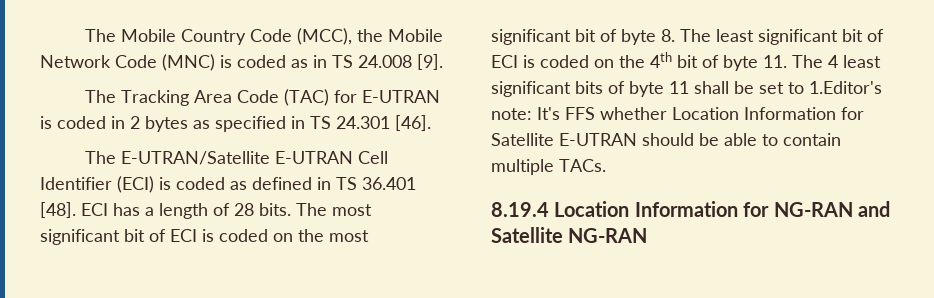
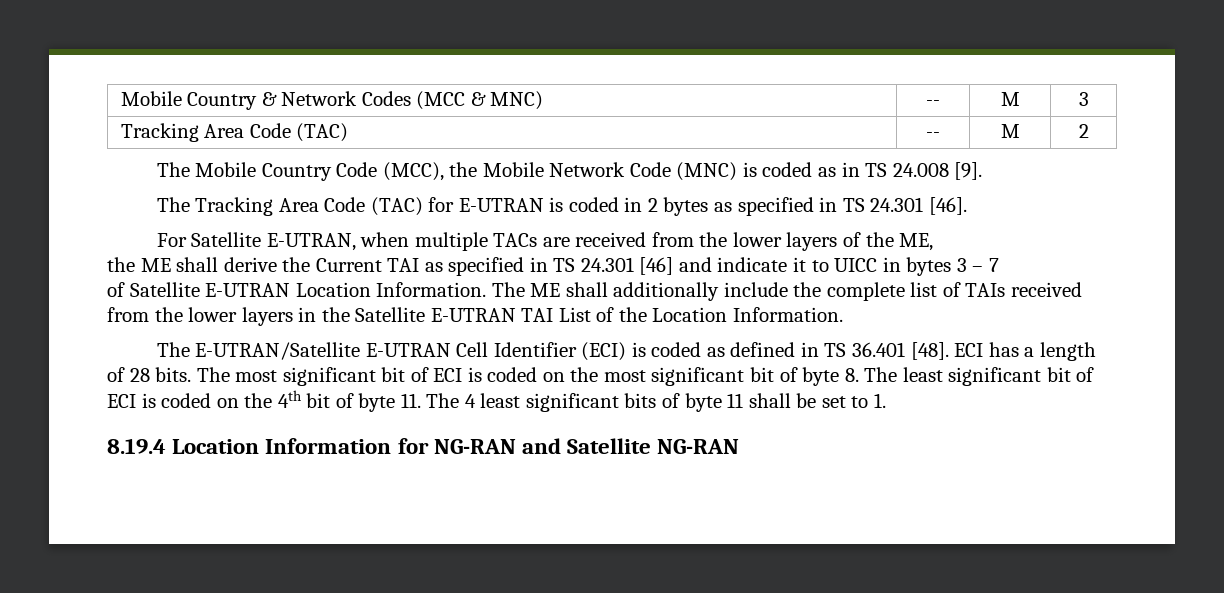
(84, 35) none -> [120,91,544,110] [926,100,941,106] [1000,92,1020,106] [1078,92,1089,106] [120,123,349,142] [926,132,941,138] [1000,124,1020,138] [1078,124,1089,138] Mobile Country & Network Codes (MCC & MNC) | -- | M | 3 // Tracking Area Code (TAC) | -- | M | 2 //
(431, 123) none -> [156,232,934,251] [107,257,999,276] [107,282,1083,301] [107,307,843,326] // For Satellite E-UTRAN, when multiple TACs are received from the lower layers of the ME, // the ME shall derive the Current TAI as specified in TS 24.301 [46] and indicate it to UICC in bytes 3 – 7 // of Satellite E-UTRAN Location Information. The ME shall additionally include the complete list of TAIs received from the lower layers in the Satellite E-UTRAN TAI List of the Location Information.
[809,81,882,94] [491,107,864,120] [491,133,841,146] [491,159,606,175] 1.Editor's note: It's FFS whether Location Information for Satellite E-UTRAN should be able to contain multiple TACs. -> [873,393,886,408] 1.

